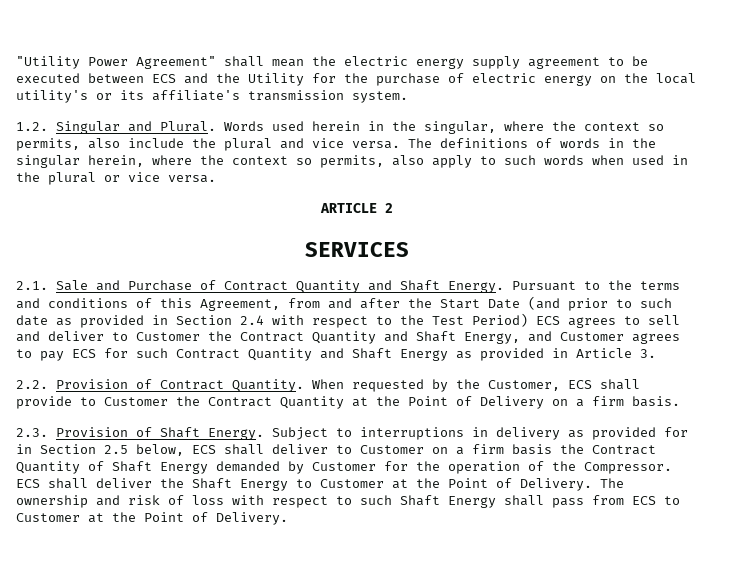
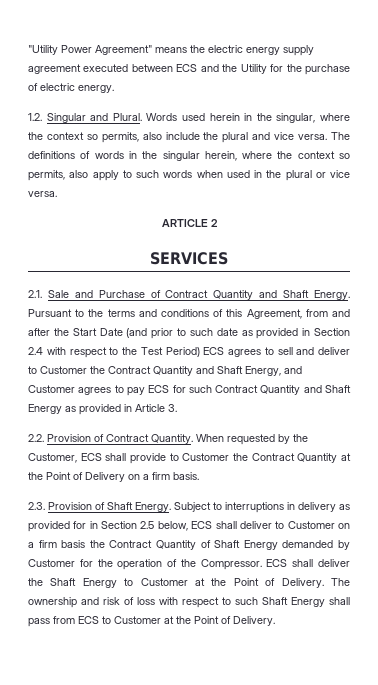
[224,56,304,67] shall mean -> [155,47,187,53] means
[608,56,648,66] to be -> (81, 69) none
[544,73,696,86] [16,90,408,103] energy on the local utility's or its affiliate's transmission system. -> [78,85,114,93] energy.

